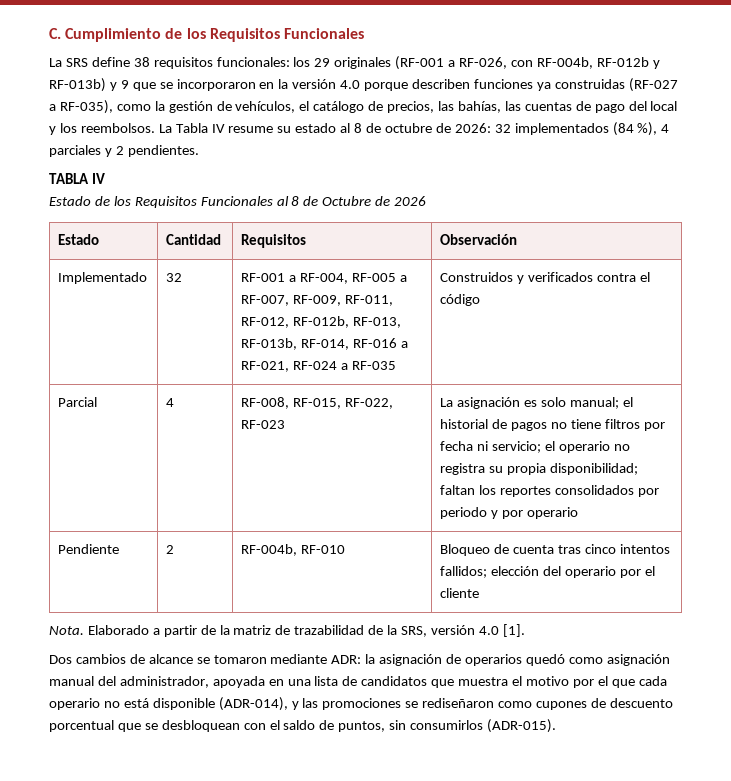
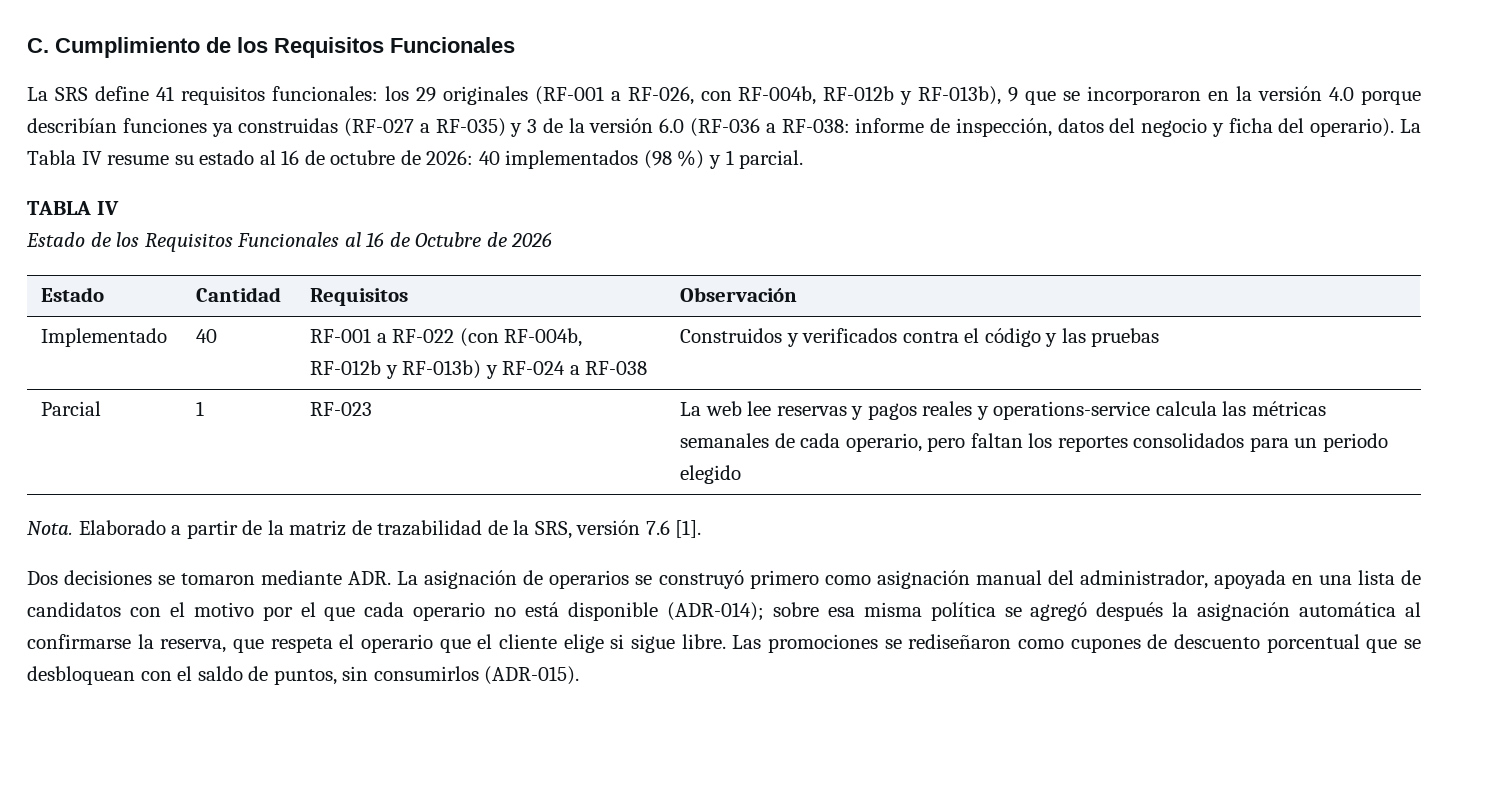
[133,57,150,67] 38 -> [155,86,174,101] 41
[49,78,117,92] RF-013b) y -> [918,86,1002,105] RF-013b),
[412,79,471,89] describen -> [27,118,117,133] describían
[59,100,678,114] [49,123,155,135] RF-035), como la gestión de vehículos, el catálogo de precios, las bahías, las cuentas de pago del local y los reembolsos. -> [435,118,1395,137] RF-035) y 3 de la versión 6.0 (RF-036 a RF-038: informe de inspección, datos del negocio y ficha del operario).
[354,123,363,133] 8 -> [281,150,300,165] 16
[494,122,670,136] [49,145,199,157] 32 implementados (84 %), 4 parciales y 2 pendientes. -> [478,150,804,169] 40 implementados (98 %) y 1 parcial.
[291,196,300,206] 8 -> [366,232,385,247] 16
[166,273,183,282] 32 -> [196,329,218,343] 40
[300,273,408,284] [241,295,394,306] [241,316,402,328] [241,338,409,350] [241,361,290,372] RF-004, RF-005 a RF-007, RF-009, RF-011, RF-012, RF-012b, RF-013, RF-013b, RF-014, RF-016 a RF-021, -> [392,328,583,347] [310,360,498,379] RF-022 (con RF-004b, RF-012b y RF-013b) y
[352,361,397,370] RF-035 -> [585,361,648,375] RF-038
[58,397,98,407] [166,398,175,407] [241,397,394,409] [241,420,286,429] [440,397,633,409] [440,419,665,431] [440,441,630,453] [440,463,639,475] [440,485,660,497] [440,507,579,519] [58,544,120,554] [166,545,175,554] [241,544,346,556] [440,544,670,556] [440,566,655,578] [440,588,480,598] // Parcial | 4 | RF-008, RF-015, RF-022, RF-023 | La asignación es solo manual; el historial de pagos no tiene filtros por fecha ni servicio; el operario no registra su propia disponibilidad; faltan los reportes consolidados por periodo y por operario // Pendiente | 2 | RF-004b, RF-010 | Bloqueo de cuenta tras cinco intentos fallidos; elección del operario por el cliente -> [1045,328,1160,347] [41,401,102,416] [196,401,205,416] [310,402,373,416] [680,401,1326,420] [680,433,1388,452] [680,465,742,484] y las pruebas // Parcial | 1 | RF-023 | La web lee reservas y pagos reales y operations-service calcula las métricas semanales de cada operario, pero faltan los reportes consolidados para un periodo elegido
[478,626,499,635] 4.0 -> [645,520,670,535] 7.6
[75,654,193,664] cambios de alcance -> [64,570,153,585] decisiones
[331,654,376,664] ADR: la -> [348,571,419,585] ADR. La
[525,654,565,666] quedó -> [635,570,819,589] se construyó primero
[431,677,509,688] que muestra -> [129,607,161,617] con
[218,697,319,711] (ADR-014), y las -> [666,602,1422,621] [27,634,762,653] (ADR-014); sobre esa misma política se agregó después la asignación automática al confirmarse la reserva, que respeta el operario que el cliente elige si sigue libre. Las

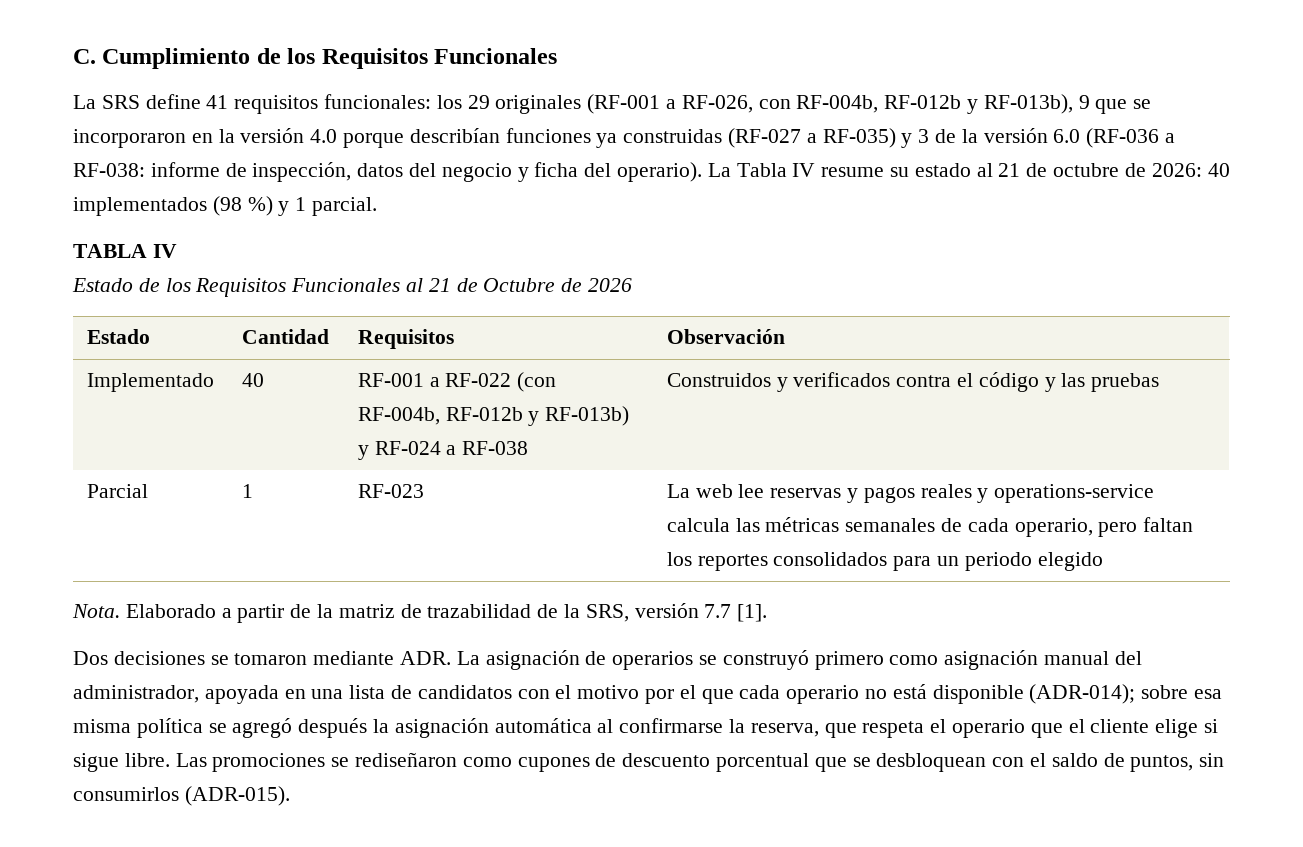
[281,150,300,165] 16 -> [998,163,1021,177] 21
[366,232,385,247] 16 -> [428,278,451,292] 21
[645,520,670,535] 7.6 -> [704,604,732,618] 7.7

